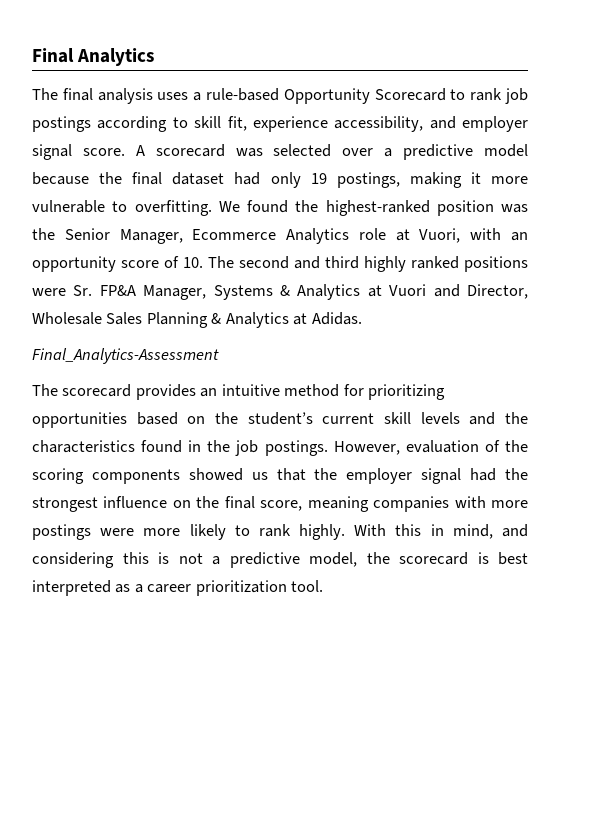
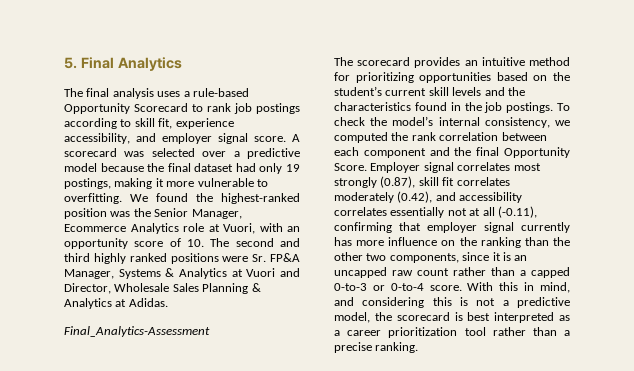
(32, 55) none -> [64,57,77,69] 5.
[333,440,528,455] [32,468,529,484] [32,496,529,512] [32,524,346,540] However, evaluation of the scoring components showed us that the employer signal had the strongest influence on the final score, meaning companies with more postings were more likely to rank highly. -> [557,103,570,111] [334,116,570,128] [334,132,547,143] [334,147,570,158] [334,162,541,173] [334,176,510,188] [334,191,523,203] [334,206,537,218] [334,222,570,233] [334,237,570,248] [334,252,528,263] [334,267,570,278] [334,283,462,291] To check the model’s internal consistency, we computed the rank correlation between each component and the final Opportunity Score. Employer signal correlates most strongly (0.87), skill fit correlates moderately (0.42), and accessibility correlates essentially not at all (-0.11), confirming that employer signal currently has more influence on the ranking than the other two components, since it is an uncapped raw count rather than a capped 0-to-3 or 0-to-4 score.
[291,580,324,592] tool. -> [464,327,570,336] [334,342,419,353] tool rather than a precise ranking.

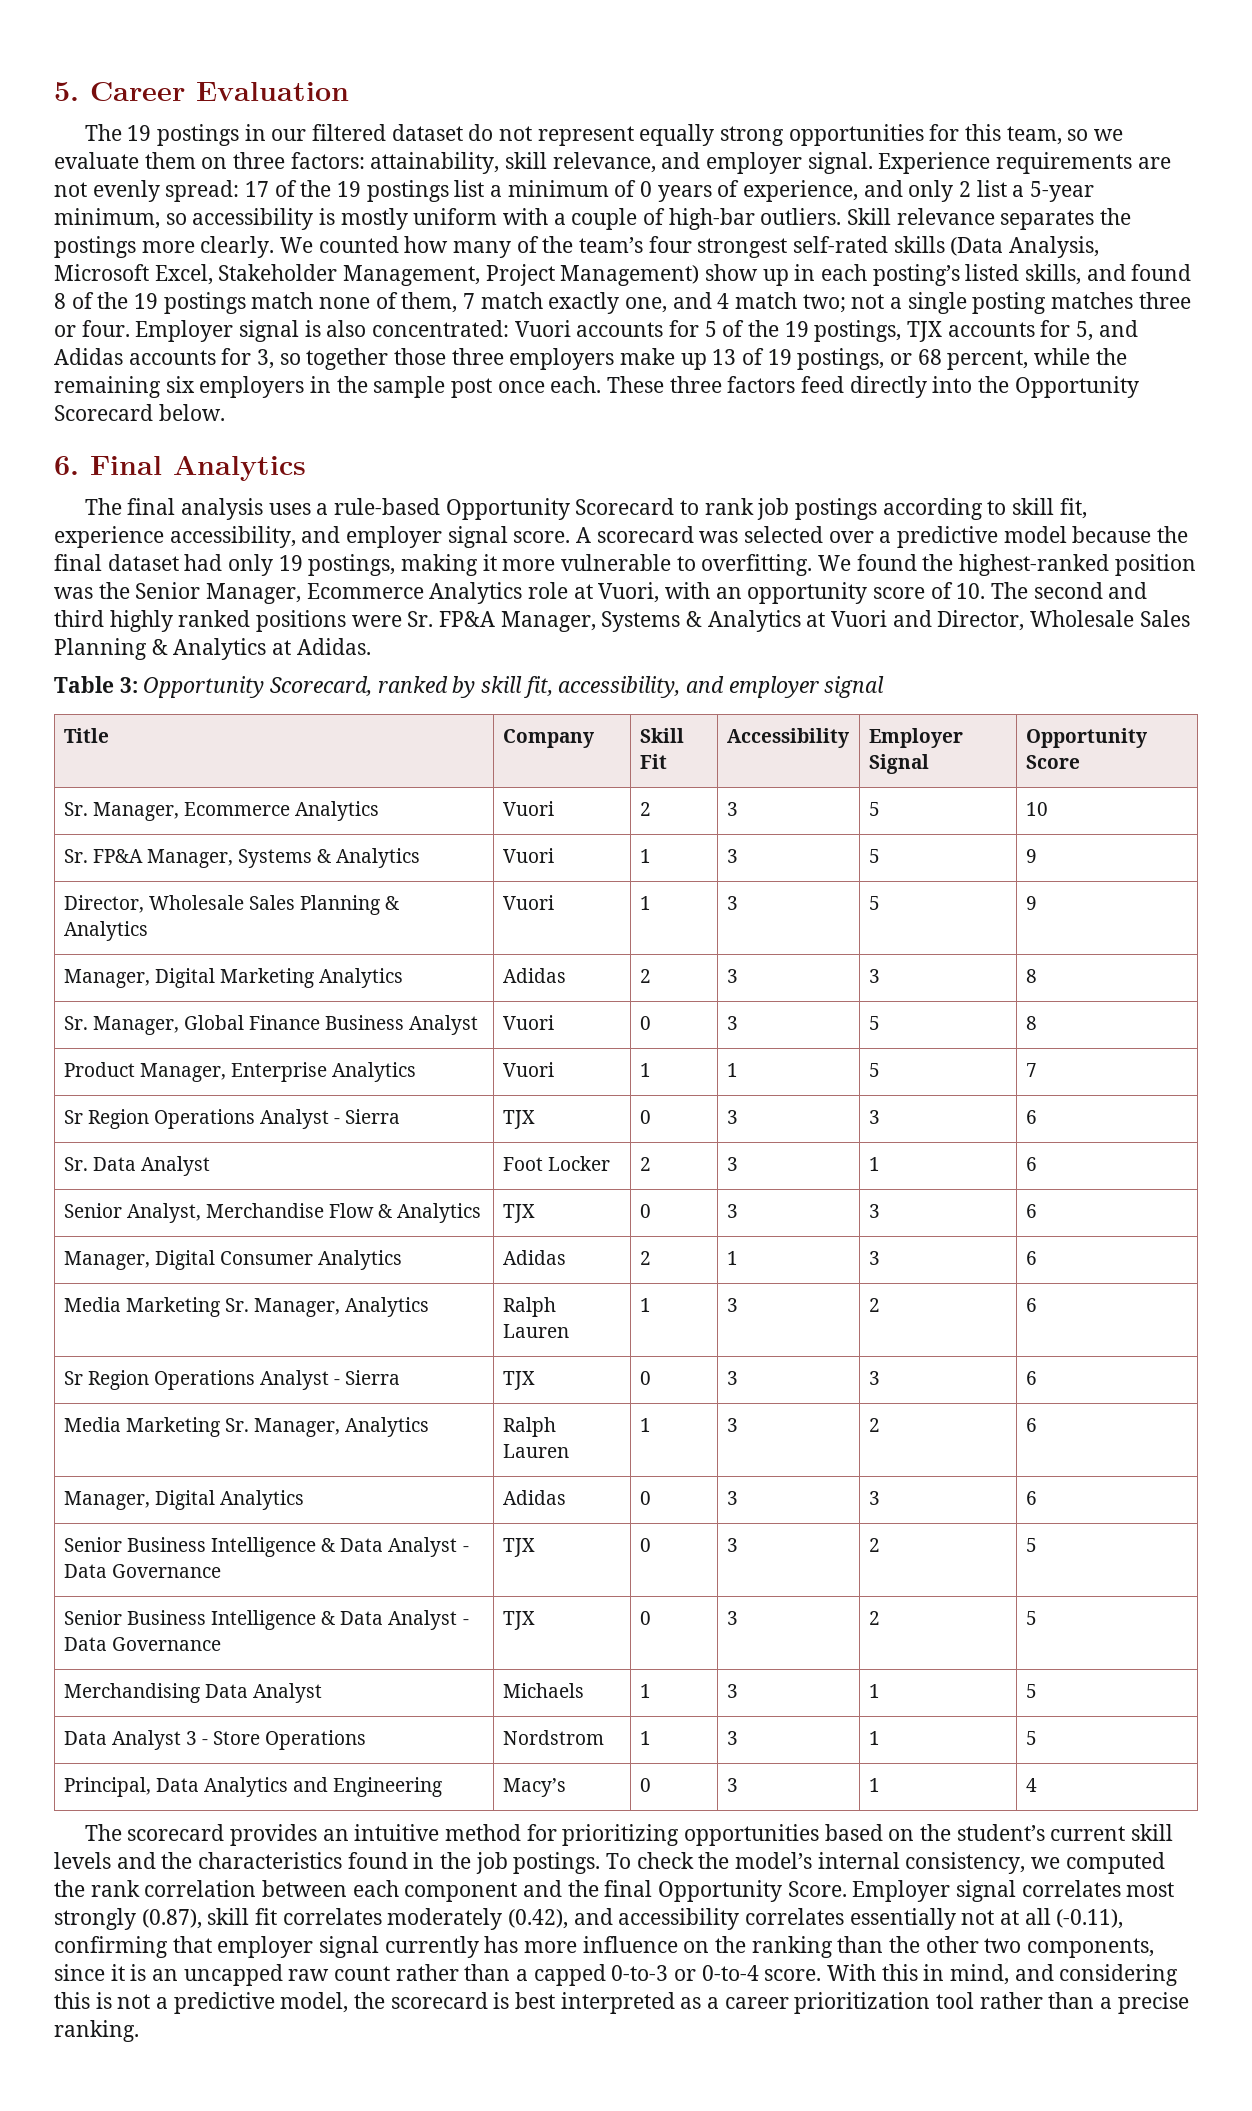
(77, 63) none -> [90,82,349,101] [84,124,1123,146] [54,152,1171,174] [54,180,1095,202] [54,208,1132,230] [54,236,1100,258] [54,264,1192,286] [54,292,1191,314] [54,320,1138,342] [54,348,1127,370] [54,376,1139,398] [54,404,225,421] [54,456,79,475] Career Evaluation // The 19 postings in our filtered dataset do not represent equally strong opportunities for this team, so we evaluate them on three factors: attainability, skill relevance, and employer signal. Experience requirements are not evenly spread: 17 of the 19 postings list a minimum of 0 years of experience, and only 2 list a 5-year minimum, so accessibility is mostly uniform with a couple of high-bar outliers. Skill relevance separates the postings more clearly. We counted how many of the team’s four strongest self-rated skills (Data Analysis, Microsoft Excel, Stakeholder Management, Project Management) show up in each posting’s listed skills, and found 8 of the 19 postings match none of them, 7 match exactly one, and 4 match two; not a single posting matches three or four. Employer signal is also concentrated: Vuori accounts for 5 of the 19 postings, TJX accounts for 5, and Adidas accounts for 3, so together those three employers make up 13 of 19 postings, or 68 percent, while the remaining six employers in the sample post once each. These three factors feed directly into the Opportunity Scorecard below. // 6.
[64,326,210,337] Final_Analytics-Assessment -> [54,676,885,698] [63,728,109,743] [502,729,594,748] [639,728,684,743] [639,754,667,769] [726,728,849,748] [868,728,963,748] [868,754,929,774] [1025,728,1147,748] [1025,755,1080,769] [63,801,380,821] [502,801,554,816] [639,802,651,816] [726,802,738,816] [868,802,880,816] [1025,802,1048,816] [63,848,421,868] [502,848,554,863] [639,849,651,863] [726,849,738,863] [868,849,880,863] [1025,849,1037,863] [63,895,400,915] [63,921,148,941] [502,895,554,910] [639,896,651,910] [726,896,738,910] [868,896,880,910] [1025,896,1037,910] [63,968,404,988] [502,968,566,983] [639,969,651,983] [726,969,738,983] [868,969,880,983] [1025,969,1037,983] [63,1015,479,1035] [502,1015,554,1030] [639,1016,651,1030] [726,1016,738,1030] [868,1016,880,1030] [1025,1016,1037,1030] [63,1062,417,1082] [502,1062,554,1077] [639,1063,651,1077] [726,1063,738,1077] [868,1063,880,1077] [1025,1063,1037,1077] [63,1109,401,1129] [502,1110,535,1129] [639,1110,651,1124] [726,1110,738,1124] [868,1110,880,1124] [1025,1110,1037,1124] [63,1156,211,1176] [502,1156,610,1171] [639,1157,651,1171] [726,1157,738,1171] [868,1157,880,1171] [1025,1157,1037,1171] [63,1203,482,1223] [502,1204,535,1223] [639,1204,651,1218] [726,1204,738,1218] [868,1204,880,1218] [1025,1204,1037,1218] [63,1250,403,1270] [502,1250,566,1265] [639,1251,651,1265] [726,1251,738,1265] [868,1251,880,1265] [1025,1251,1037,1265] [63,1297,430,1317] [502,1297,556,1317] [502,1324,569,1338] [639,1298,651,1312] [726,1298,738,1312] [868,1298,880,1312] [1025,1298,1037,1312] [63,1370,401,1390] [502,1371,535,1390] [639,1371,651,1385] [726,1371,738,1385] [868,1371,880,1385] [1025,1371,1037,1385] [63,1417,430,1437] [502,1417,556,1437] [502,1444,569,1458] [639,1418,651,1432] [726,1418,738,1432] [868,1418,880,1432] [1025,1418,1037,1432] [63,1490,305,1510] [502,1490,566,1505] [639,1491,651,1505] [726,1491,738,1505] [868,1491,880,1505] [1025,1491,1037,1505] [63,1537,469,1557] [63,1564,221,1578] [502,1538,535,1557] [639,1538,651,1552] [726,1538,738,1552] [868,1538,880,1552] [1025,1538,1037,1552] [63,1610,469,1630] [63,1637,221,1651] [502,1611,535,1630] [639,1611,651,1625] [726,1611,738,1625] [868,1611,880,1625] [1025,1611,1037,1625] [63,1683,323,1703] [502,1683,584,1698] [639,1684,651,1698] [726,1684,738,1698] [868,1684,880,1698] [1025,1684,1037,1698] [63,1730,367,1750] [502,1730,604,1745] [639,1731,651,1745] [726,1731,738,1745] [868,1731,880,1745] [1025,1731,1037,1745] [63,1777,443,1797] [502,1778,566,1797] [639,1778,651,1792] [726,1778,738,1792] [868,1778,880,1792] [1025,1778,1037,1792] Table 3: Opportunity Scorecard, ranked by skill fit, accessibility, and employer signal // Title | Company | Skill Fit | Accessibility | Employer Signal | Opportunity Score // Sr. Manager, Ecommerce Analytics | Vuori | 2 | 3 | 5 | 10 // Sr. FP&A Manager, Systems & Analytics | Vuori | 1 | 3 | 5 | 9 // Director, Wholesale Sales Planning & Analytics | Vuori | 1 | 3 | 5 | 9 // Manager, Digital Marketing Analytics | Adidas | 2 | 3 | 3 | 8 // Sr. Manager, Global Finance Business Analyst | Vuori | 0 | 3 | 5 | 8 // Product Manager, Enterprise Analytics | Vuori | 1 | 1 | 5 | 7 // Sr Region Operations Analyst - Sierra | TJX | 0 | 3 | 3 | 6 // Sr. Data Analyst | Foot Locker | 2 | 3 | 1 | 6 // Senior Analyst, Merchandise Flow & Analytics | TJX | 0 | 3 | 3 | 6 // Manager, Digital Consumer Analytics | Adidas | 2 | 1 | 3 | 6 // Media Marketing Sr. Manager, Analytics | Ralph Lauren | 1 | 3 | 2 | 6 // Sr Region Operations Analyst - Sierra | TJX | 0 | 3 | 3 | 6 // Media Marketing Sr. Manager, Analytics | Ralph Lauren | 1 | 3 | 2 | 6 // Manager, Digital Analytics | Adidas | 0 | 3 | 3 | 6 // Senior Business Intelligence & Data Analyst - Data Governance | TJX | 0 | 3 | 2 | 5 // Senior Business Intelligence & Data Analyst - Data Governance | TJX | 0 | 3 | 2 | 5 // Merchandising Data Analyst | Michaels | 1 | 3 | 1 | 5 // Data Analyst 3 - Store Operations | Nordstrom | 1 | 3 | 1 | 5 // Principal, Data Analytics and Engineering | Macy’s | 0 | 3 | 1 | 4

